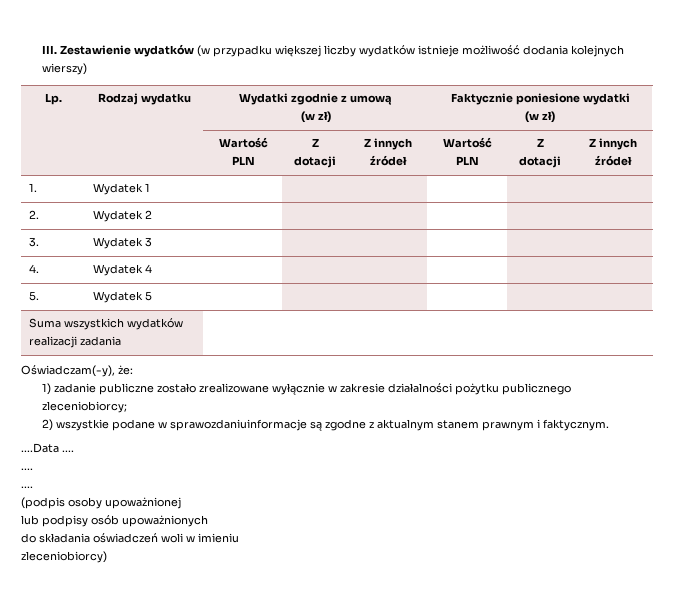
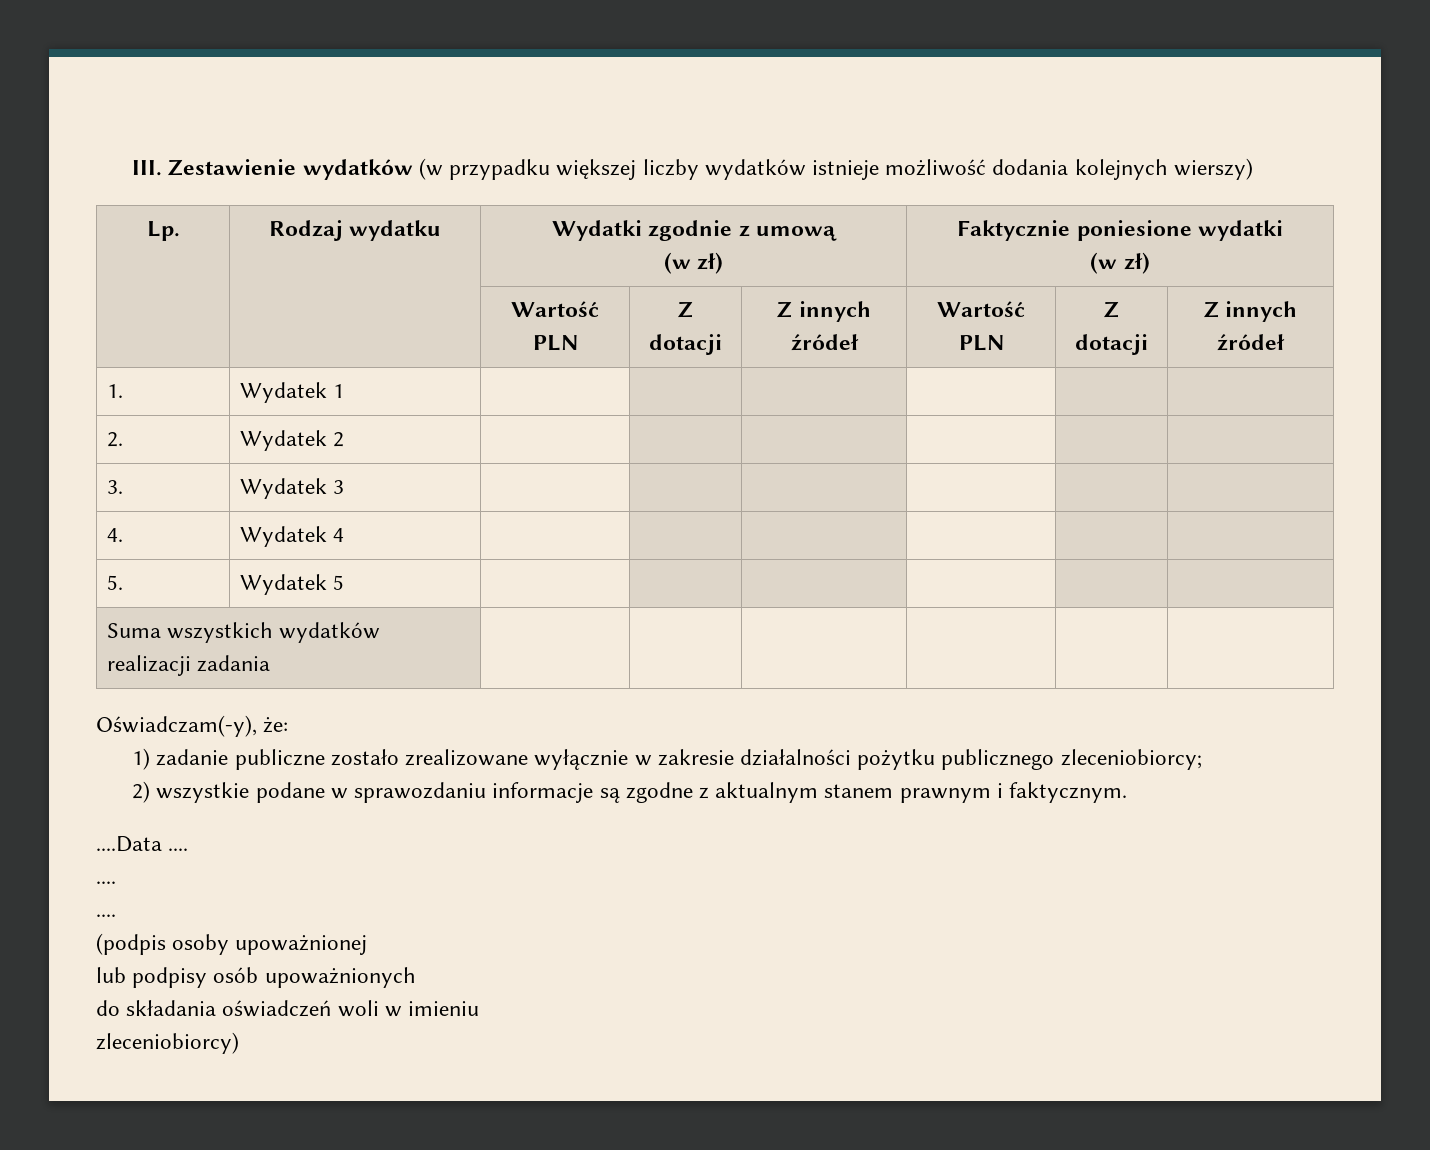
[170,419,308,431] sprawozdaniuinformacje -> [354,782,594,803] sprawozdaniu informacje

